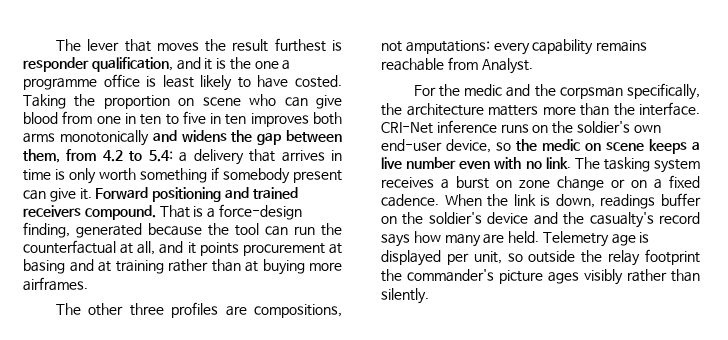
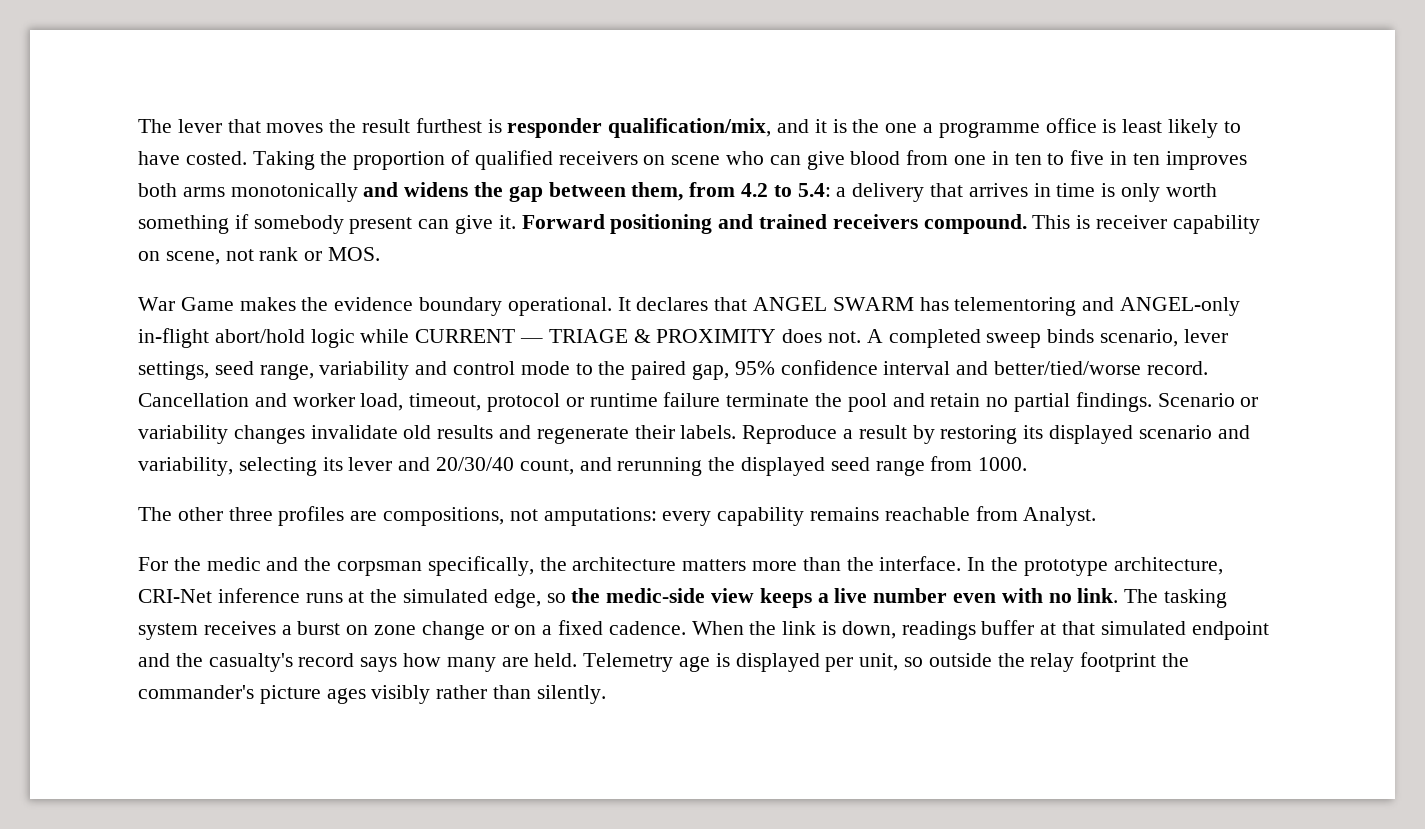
[91,57,173,72] qualification, -> [608,118,772,138] qualification/mix,
(170, 102) none -> [451,150,638,170] of qualified receivers
[159,204,302,220] [23,222,342,238] [23,240,342,256] [23,259,342,275] [23,277,88,291] That is a force-design finding, generated because the tool can run the counterfactual at all, and it points procurement at basing and at training rather than at buying more airframes. -> [1032,215,1260,234] [138,247,381,265] [138,297,1241,316] [138,328,1228,348] [138,360,1208,380] [138,392,1259,412] [138,425,1250,444] [138,456,1028,476] This is receiver capability on scene, not rank or MOS. // War Game makes the evidence boundary operational. It declares that ANGEL SWARM has telementoring and ANGEL-only in-flight abort/hold logic while CURRENT — TRIAGE & PROXIMITY does not. A completed sweep binds scenario, lever settings, seed range, variability and control mode to the paired gap, 95% confidence interval and better/tied/worse record. Cancellation and worker load, timeout, protocol or runtime failure terminate the pool and retain no partial findings. Scenario or variability changes invalidate old results and regenerate their labels. Reproduce a result by restoring its displayed scenario and variability, selecting its lever and 20/30/40 count, and rerunning the displayed seed range from 1000.
[381,120,661,134] [381,139,644,153] CRI-Net inference runs on the soldier's own end-user device, so the medic on scene -> [967,557,1223,576] [138,588,755,608] In the prototype architecture, CRI-Net inference runs at the simulated edge, so the medic-side view
[381,212,529,225] on the soldier's device -> [1040,621,1269,640] at that simulated endpoint

